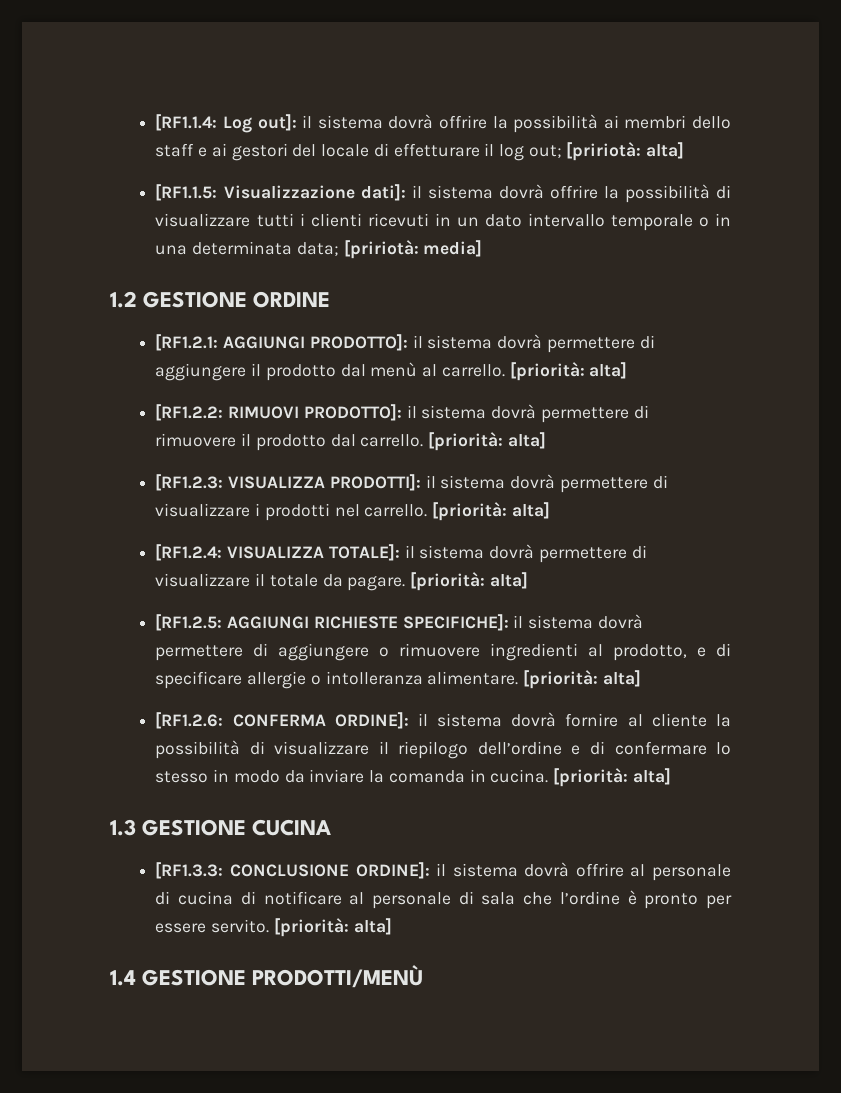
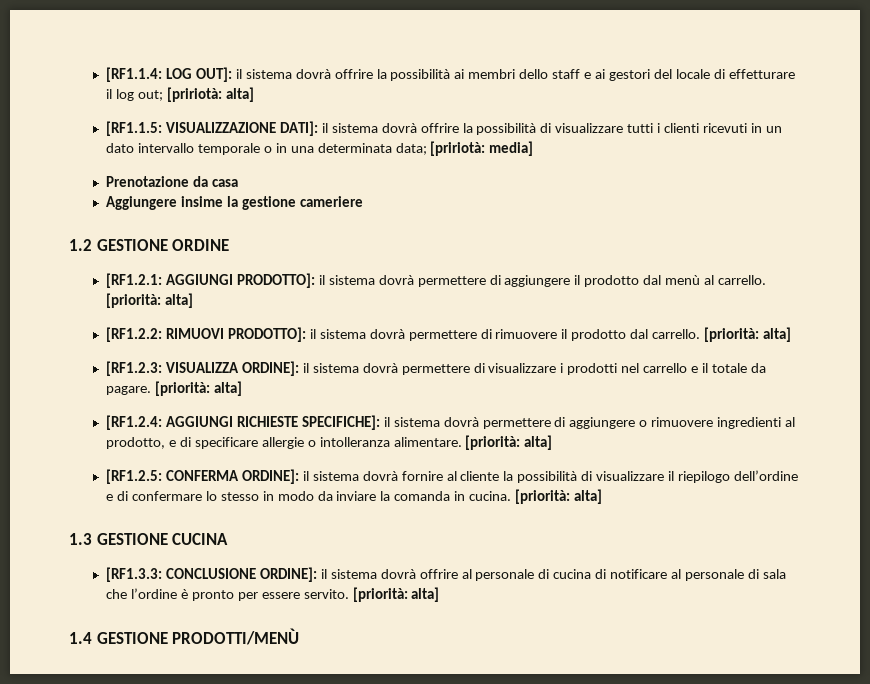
[223,114,297,133] Log out]: -> [166,67,232,82] LOG OUT]:
[223,184,406,201] Visualizzazione dati]: -> [166,121,318,136] VISUALIZZAZIONE DATI]:
(483, 248) none -> [106,176,238,187] [106,196,363,210] // Prenotazione da casa // Aggiungere insime la gestione cameriere
[329,474,421,491] PRODOTTI]: -> [241,361,299,376] ORDINE]:
[364,502,550,521] [155,544,647,563] [155,573,251,587] carrello. [priorità: alta] // [RF1.2.4: VISUALIZZA TOTALE]: il sistema dovrà permettere di visualizzare -> [643,363,699,373] carrello e
[155,614,223,631] [RF1.2.5: -> [106,415,163,430] [RF1.2.4:
[155,712,224,729] [RF1.2.6: -> [106,469,163,484] [RF1.2.5:

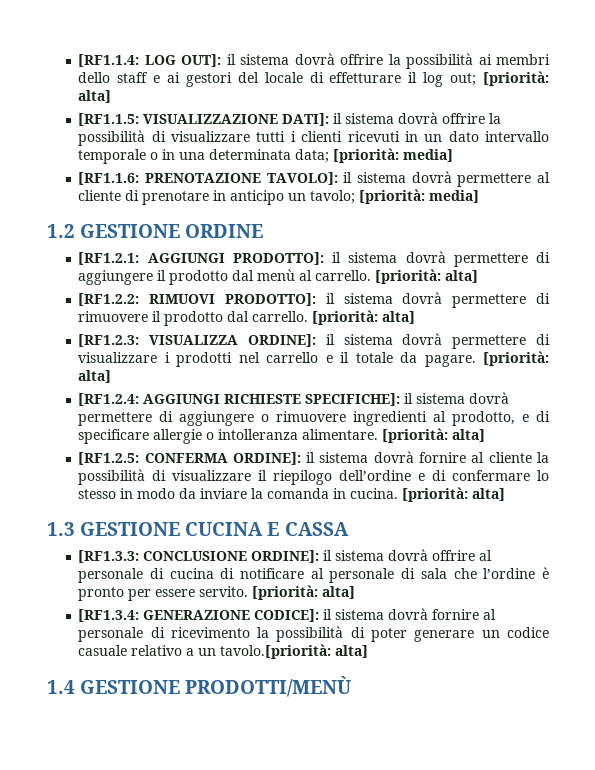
[166,87,222,102] [pririotà: -> [482,71,549,86] [priorità:
[430,141,534,156] [106,176,238,187] [106,196,363,210] [pririotà: media] // Prenotazione da casa // Aggiungere insime la gestione cameriere -> [333,148,454,163] [78,171,550,187] [78,189,480,205] [priorità: media] // [RF1.1.6: PRENOTAZIONE TAVOLO]: il sistema dovrà permettere al cliente di prenotare in anticipo un tavolo; [priorità: media]
(229, 539) none -> [267,522,349,536] E CASSA
(440, 594) none -> [78,608,497,622] [78,626,549,642] [78,644,369,659] // [RF1.3.4: GENERAZIONE CODICE]: il sistema dovrà fornire al personale di ricevimento la possibilità di poter generare un codice casuale relativo a un tavolo.[priorità: alta]

